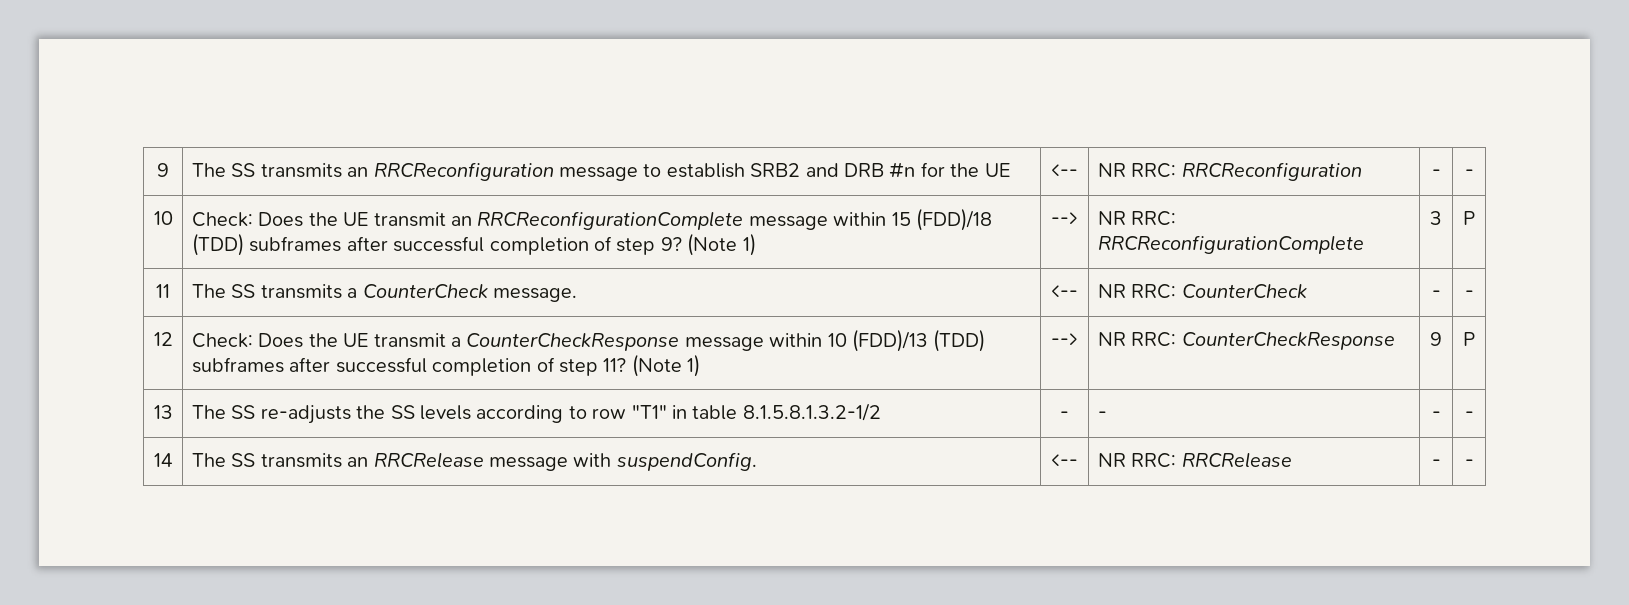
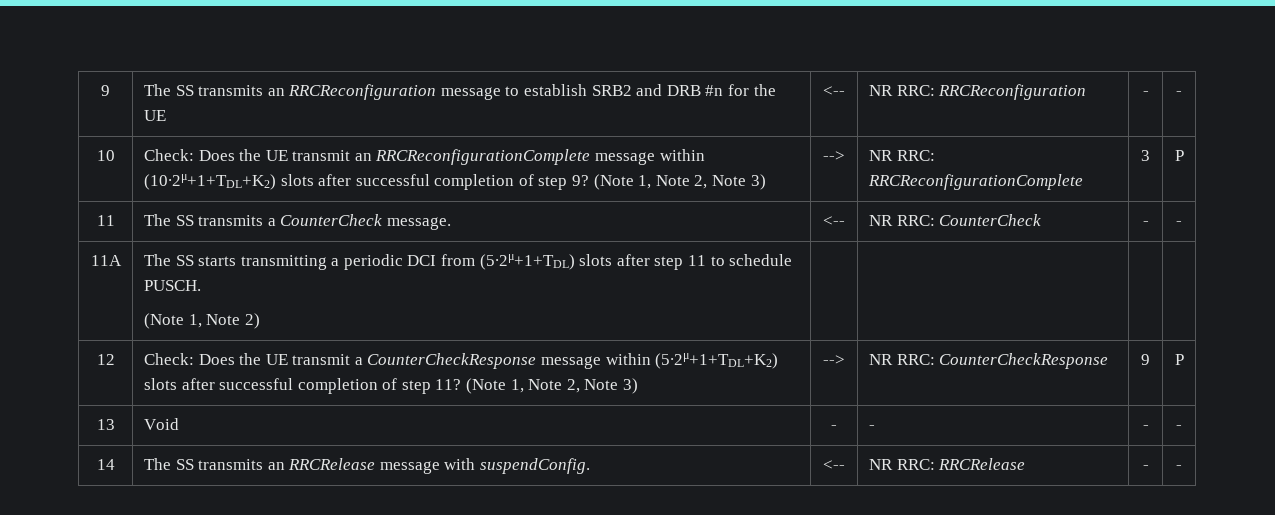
[891,208,992,231] [191,233,342,256] 15 (FDD)/18 (TDD) subframes -> [143,174,314,190] (10∙2μ+1+TDL+K2) slots
[742,233,756,256] 1) -> [638,174,766,190] 1, Note 2, Note 3)
(1474, 294) none -> [90,255,122,266] [143,254,793,270] [143,280,201,291] [143,313,260,329] // 11A | The SS starts transmitting a periodic DCI from (5∙2μ+1+TDL) slots after step 11 to schedule PUSCH. // (Note 1, Note 2) | | | |
[827,329,986,352] [191,357,284,373] 10 (FDD)/13 (TDD) subframes -> [655,353,779,369] [143,378,177,390] (5∙2μ+1+TDL+K2) slots
[687,354,701,377] 1) -> [510,378,638,394] 1, Note 2, Note 3)
[191,403,881,424] The SS re-adjusts the SS levels according to row "T1" in table 8.1.5.8.1.3.2-1/2 -> [143,418,179,430] Void

